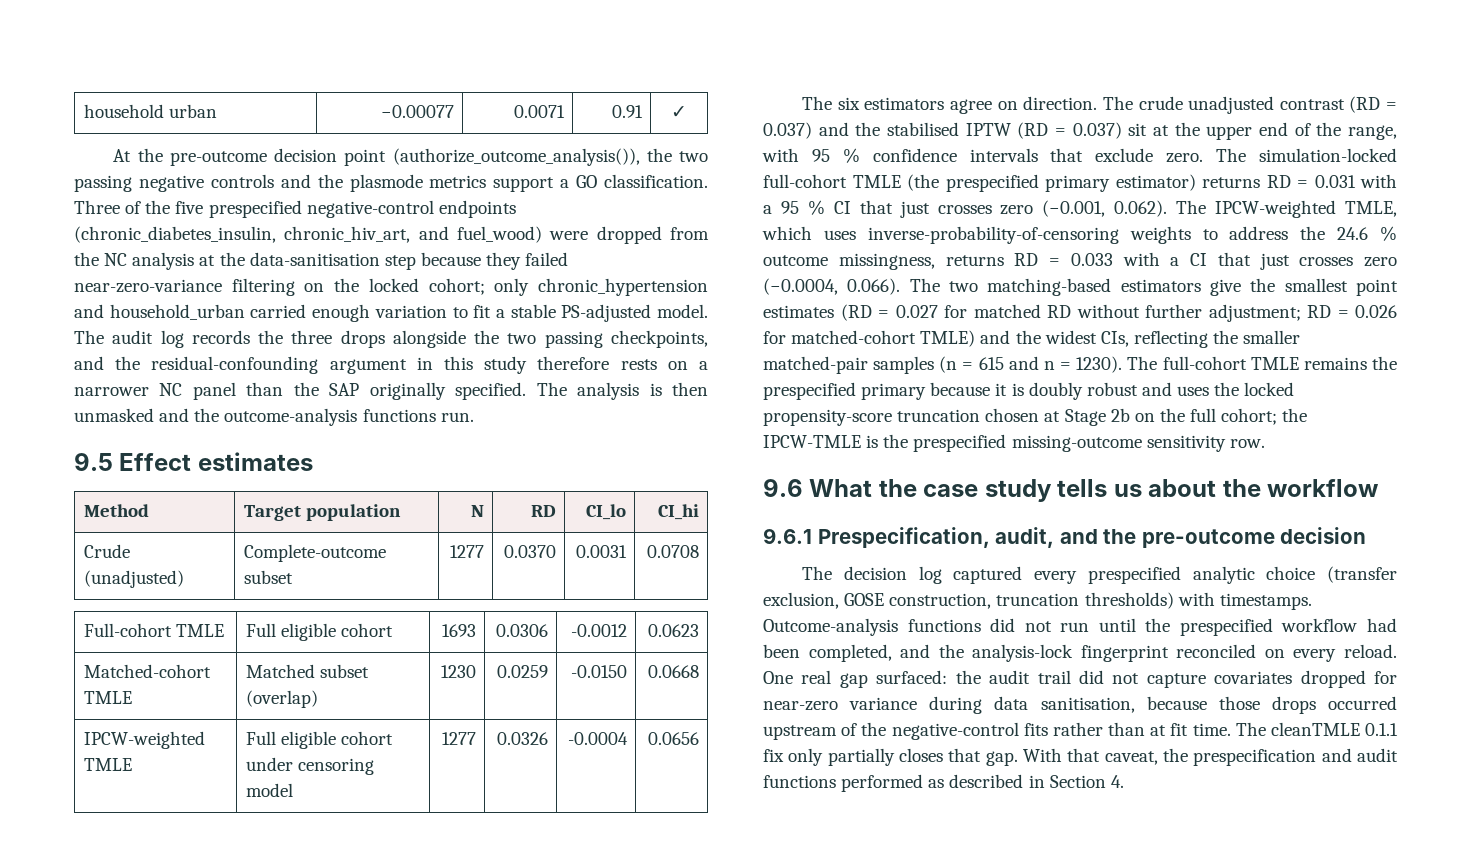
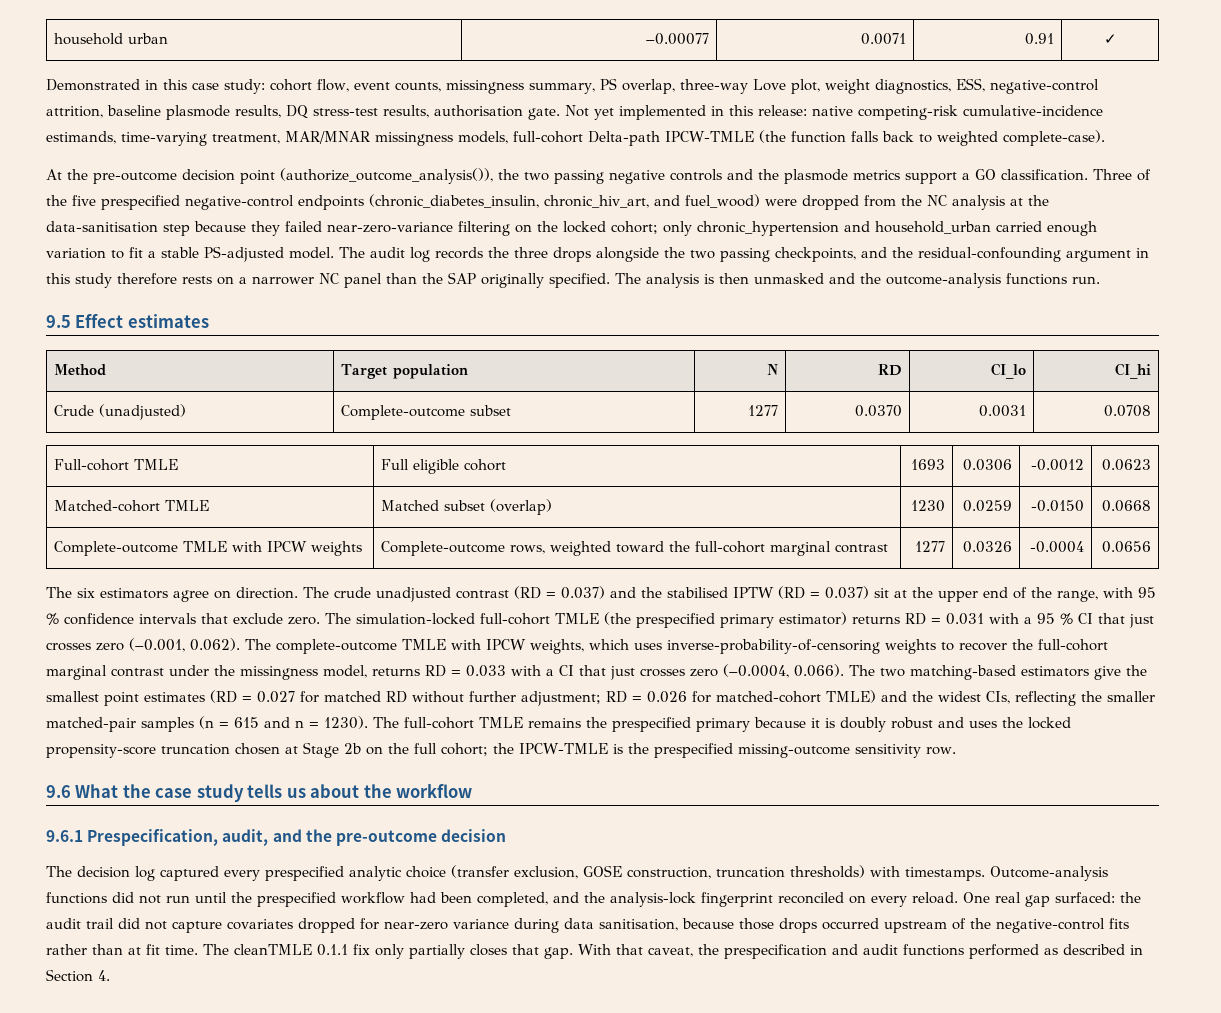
(687, 112) none -> [46,78,1099,94] [46,105,1103,120] [46,130,1105,146] // Demonstrated in this case study: cohort flow, event counts, missingness summary, PS overlap, three-way Love plot, weight diagnostics, ESS, negative-control attrition, baseline plasmode results, DQ stress-test results, authorisation gate. Not yet implemented in this release: native competing-risk cumulative-incidence estimands, time-varying treatment, MAR/MNAR missingness models, full-cohort Delta-path IPCW-TMLE (the function falls back to weighted complete-case).
[83,731,205,749] [83,758,132,771] [245,731,393,749] [245,757,374,775] [245,783,293,797] IPCW-weighted TMLE | Full eligible cohort under censoring model -> [54,541,363,556] [381,541,889,556] Complete-outcome TMLE with IPCW weights | Complete-outcome rows, weighted toward the full-cohort marginal contrast
[1215,200,1397,218] IPCW-weighted TMLE, -> [276,639,584,654] complete-outcome TMLE with IPCW weights,
[1229,226,1397,241] [763,253,935,270] address the 24.6 % outcome missingness, -> [959,639,1108,651] [46,665,367,680] recover the full-cohort marginal contrast under the missingness model,

